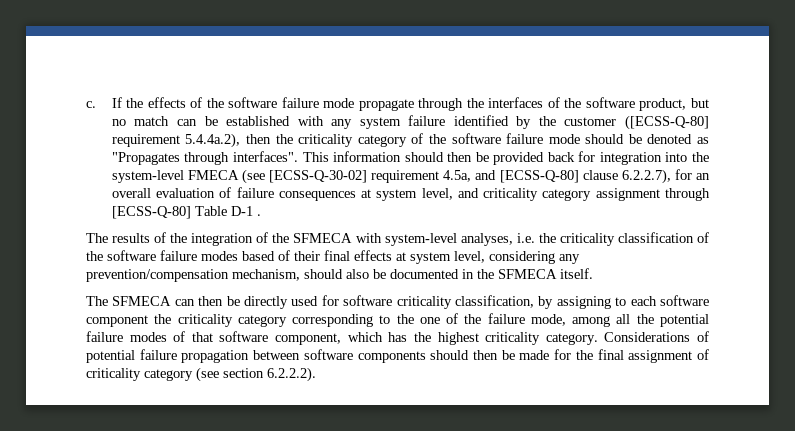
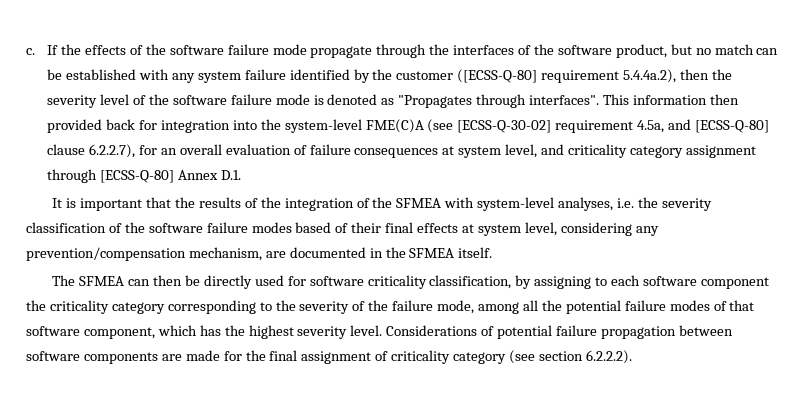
[298,133,642,147] criticality category of the software failure mode should be -> [47,94,324,108] severity level of the software failure mode is
[404,152,489,162] should then be -> [709,94,739,105] then
[187,170,239,180] FMECA -> [365,119,424,133] FME(C)A
[194,206,261,216] [86,233,108,243] Table D-1 . // The -> [177,170,241,180] [52,197,195,211] Annex D.1. // It is important that the
[293,233,353,243] SFMECA -> [396,198,442,208] SFMEA
[559,233,615,246] criticality -> [661,198,712,211] severity
[304,269,386,279] should also be -> [265,251,286,258] are
[498,269,557,279] SFMECA -> [409,248,455,258] SFMEA
[112,296,172,306] SFMECA -> [79,276,125,286] SFMEA
[419,317,440,324] one -> [299,301,350,314] severity
[485,332,598,345] criticality category. -> [297,325,383,339] severity level.
[430,350,515,360] should then be -> [161,354,182,361] are

